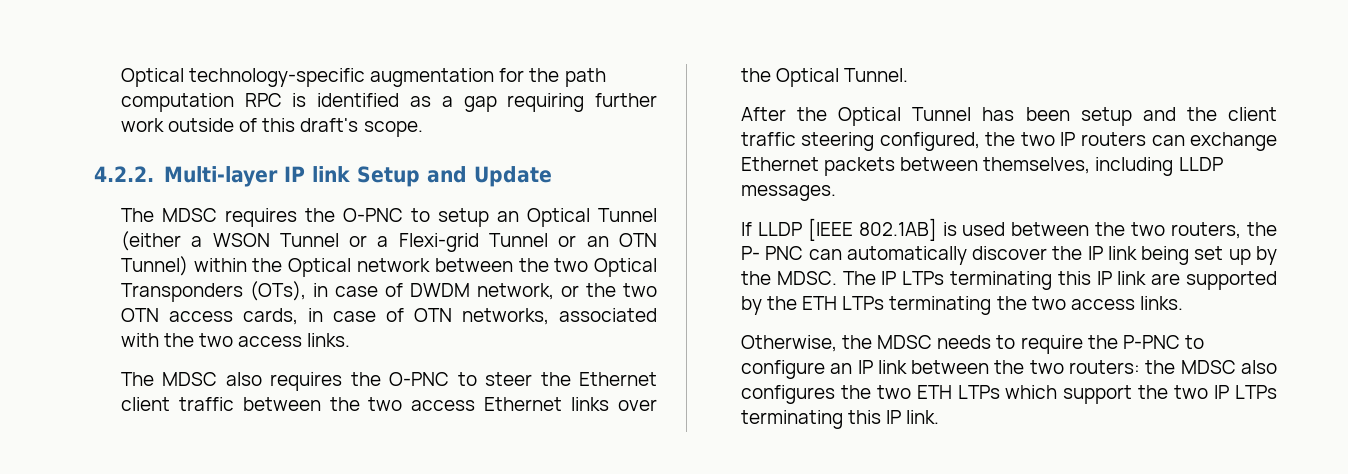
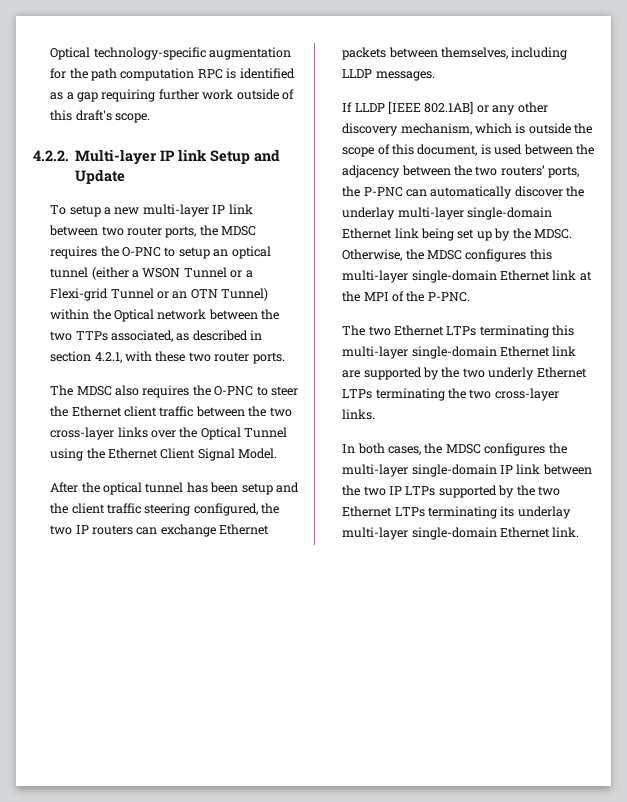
[120,208,154,222] The -> [50,204,253,217] [49,225,218,238] To setup a new multi-layer IP link between two router ports, the
[526,208,657,227] Optical Tunnel -> [231,246,271,259] [50,267,89,278] optical tunnel
[594,258,658,277] [120,281,658,302] [120,308,657,325] [120,333,351,347] Optical Transponders (OTs), in case of DWDM network, or the two OTN access cards, in case of OTN networks, associated with the two access links. -> [75,330,263,342] [50,351,285,364] TTPs associated, as described in section 4.2.1, with these two router ports.
[411,397,563,411] access Ethernet -> [50,427,115,440] cross-layer
[844,68,909,82] Tunnel. -> [244,427,288,438] [50,448,278,461] Tunnel using the Ethernet Client Signal Model.
[838,107,972,126] Optical Tunnel -> [103,482,184,495] optical tunnel
[942,222,1277,239] [740,246,1103,265] is used between the two routers, the P- PNC can automatically discover the IP -> [476,102,548,115] [342,123,593,136] [342,144,594,157] [342,165,580,178] [342,186,585,199] [342,207,553,220] [342,228,393,239] or any other discovery mechanism, which is outside the scope of this document, is used between the adjacency between the two routers’ ports, the P-PNC can automatically discover the underlay multi-layer single-domain Ethernet
[842,271,1112,290] The IP LTPs terminating this IP -> [342,249,552,262] [342,270,592,283] [342,291,470,302] [342,325,575,338] [342,346,551,359] Otherwise, the MDSC configures this multi-layer single-domain Ethernet link at the MPI of the P-PNC. // The two Ethernet LTPs terminating this multi-layer single-domain Ethernet
[802,296,838,310] ETH -> [462,367,587,380] two underly Ethernet
[1070,296,1184,310] [740,335,1205,354] [740,360,853,379] access links. // Otherwise, the MDSC needs to require the P-PNC to configure an -> [494,388,559,401] [342,409,376,420] [342,443,567,456] [342,464,497,477] cross-layer links. // In both cases, the MDSC configures the multi-layer single-domain
[1069,360,1277,374] [740,385,1277,404] [740,410,902,429] routers: the MDSC also configures the two ETH LTPs which support the two IP LTPs terminating this IP -> [389,485,560,498] [342,506,571,519] [342,527,551,540] IP LTPs supported by the two Ethernet LTPs terminating its underlay multi-layer single-domain Ethernet

